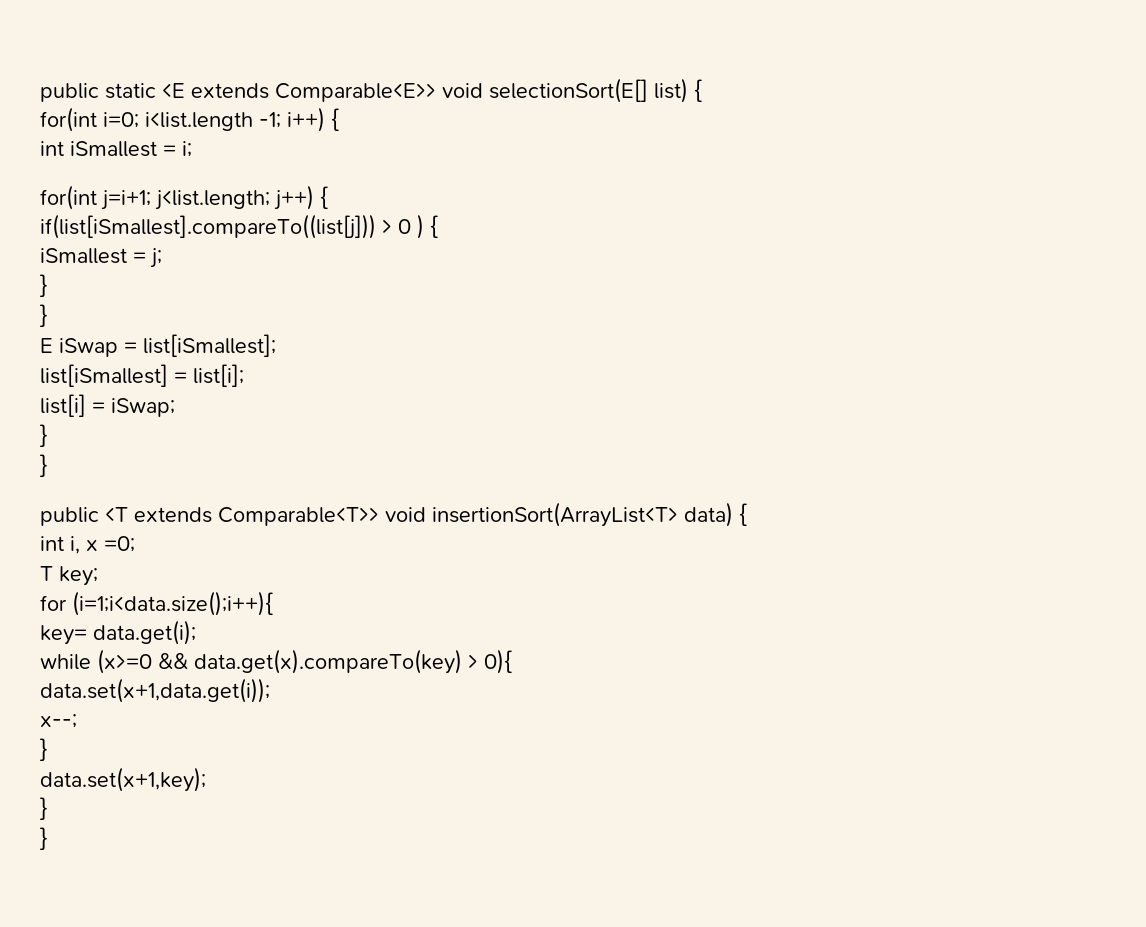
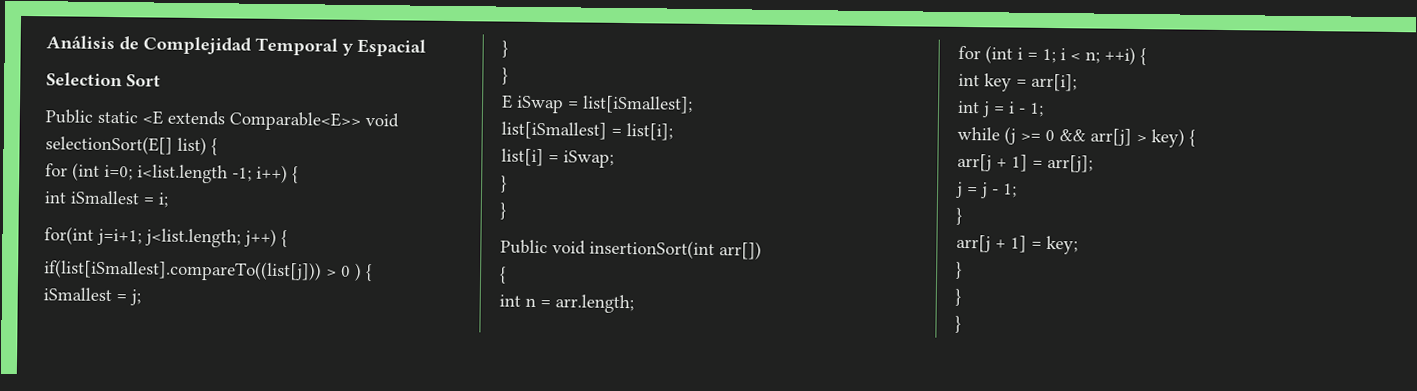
[40,83,99,102] public -> [46,35,426,57] [46,72,161,87] [45,109,93,124] Análisis de Complejidad Temporal y Espacial // Selection Sort // Public
[40,107,97,132] for(int -> [45,162,100,181] for (int
[40,502,747,527] [40,536,135,554] [40,566,98,586] [40,591,273,616] [40,620,196,645] [40,649,512,674] [40,678,270,703] [40,714,77,728] [40,738,48,761] [40,767,206,792] [40,797,48,820] [40,827,48,850] public <T extends Comparable<T>> void insertionSort(ArrayList<T> data) { // int i, x =0; // T key; // for (i=1;i<data.size();i++){ // key= data.get(i); // while (x>=0 && data.get(x).compareTo(key) > 0){ // data.set(x+1,data.get(i)); // x--; // } // data.set(x+1,key); // } // } -> [500,239,762,260] [499,266,506,284] [499,294,634,314] [958,45,1146,66] [958,73,1077,92] [957,100,1044,118] [957,126,1195,148] [957,153,1093,173] [955,181,1017,199] [956,207,962,225] [956,234,1078,255] [956,261,962,279] [955,288,961,306] [955,315,961,333] Public void insertionSort(int arr[]) // { // int n = arr.length; // for (int i = 1; i < n; ++i) { // int key = arr[i]; // int j = i - 1; // while (j >= 0 && arr[j] > key) { // arr[j + 1] = arr[j]; // j = j - 1; // } // arr[j + 1] = key; // } // } // }

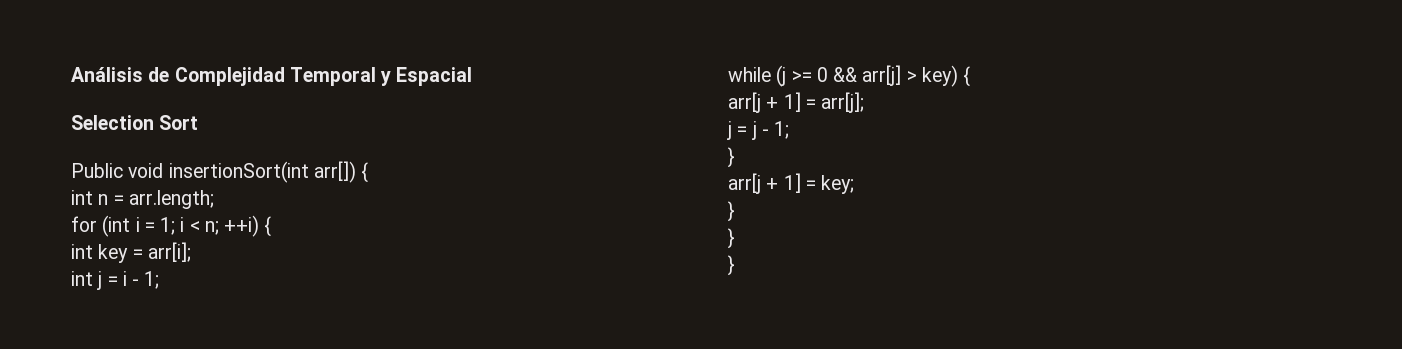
[45,109,399,131] [45,135,217,156] [45,162,298,184] [44,190,168,208] [44,226,287,248] [43,259,372,282] [43,287,141,306] [502,40,508,58] [502,67,508,85] [502,94,693,114] [501,121,673,141] [501,148,614,168] [501,175,507,193] [500,202,506,220] // Public static <E extends Comparable<E>> void selectionSort(E[] list) { // for (int i=0; i<list.length -1; i++) { // int iSmallest = i; // for(int j=i+1; j<list.length; j++) { // if(list[iSmallest].compareTo((list[j])) > 0 ) { // iSmallest = j; // } // } // E iSwap = list[iSmallest]; // list[iSmallest] = list[i]; // list[i] = iSwap; // } // } -> (199, 122) none
(762, 250) // -> (356, 172) none

